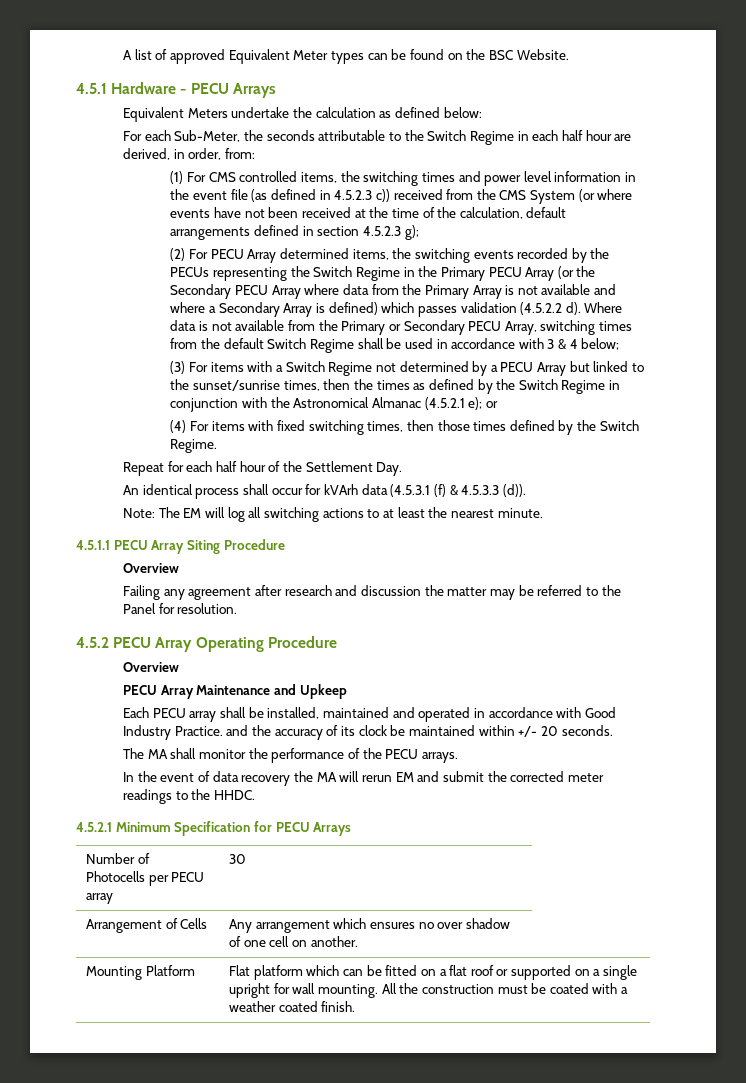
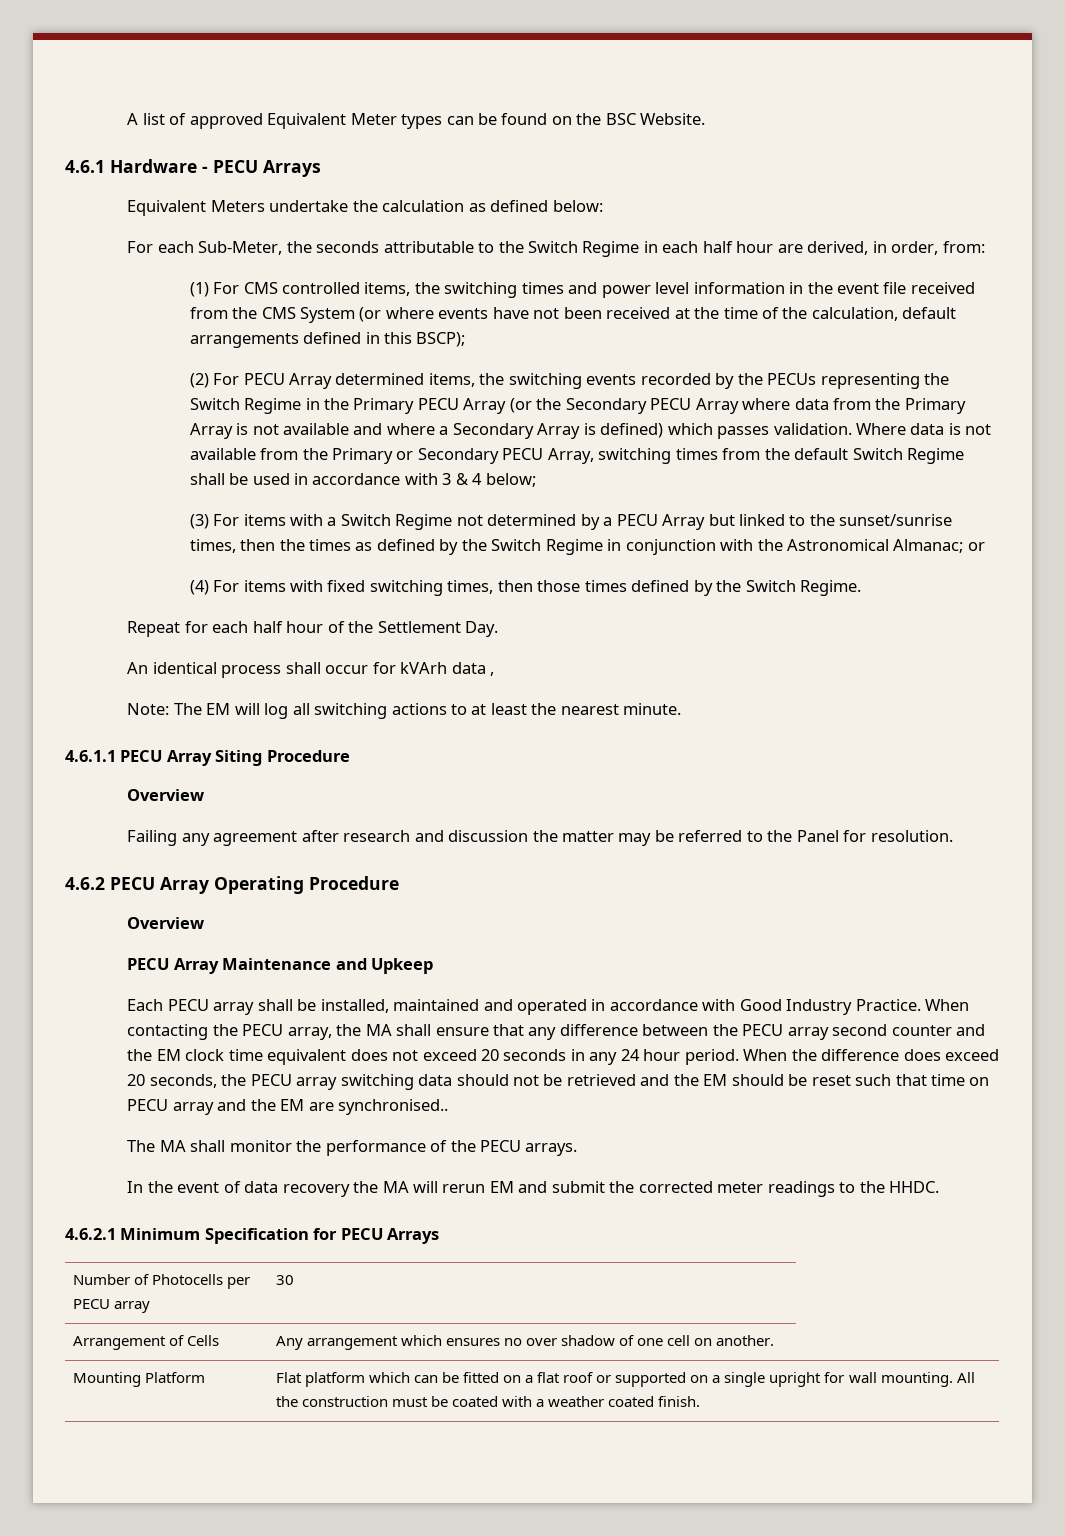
[76,83,107,94] 4.5.1 -> [65,160,105,173] 4.6.1
[251,189,390,202] (as defined in 4.5.2.3 c)) -> (907, 288) none
[317,225,419,240] section 4.5.2.3 g); -> [384,332,466,347] this BSCP);
[460,302,581,315] validation (4.5.2.2 d). -> [773,423,852,435] validation.
[371,397,483,410] Almanac (4.5.2.1 e); -> [893,539,964,553] Almanac;
[390,484,526,497] (4.5.3.1 (f) & 4.5.3.3 (d)). -> [489,672,494,676] ,
[76,540,110,550] 4.5.1.1 -> [65,750,116,762] 4.6.1.1
[76,637,109,648] 4.5.2 -> [65,877,105,890] 4.6.2
[226,725,613,740] and the accuracy of its clock be maintained within +/- 20 seconds. -> [925,999,970,1011] [127,1024,986,1040] [127,1049,999,1065] [127,1074,990,1090] [127,1099,449,1115] When contacting the PECU array, the MA shall ensure that any difference between the PECU array second counter and the EM clock time equivalent does not exceed 20 seconds in any 24 hour period. When the difference does exceed 20 seconds, the PECU array switching data should not be retrieved and the EM should be reset such that time on PECU array and the EM are synchronised..
[76,822,112,832] 4.5.2.1 -> [65,1228,116,1240] 4.6.2.1

